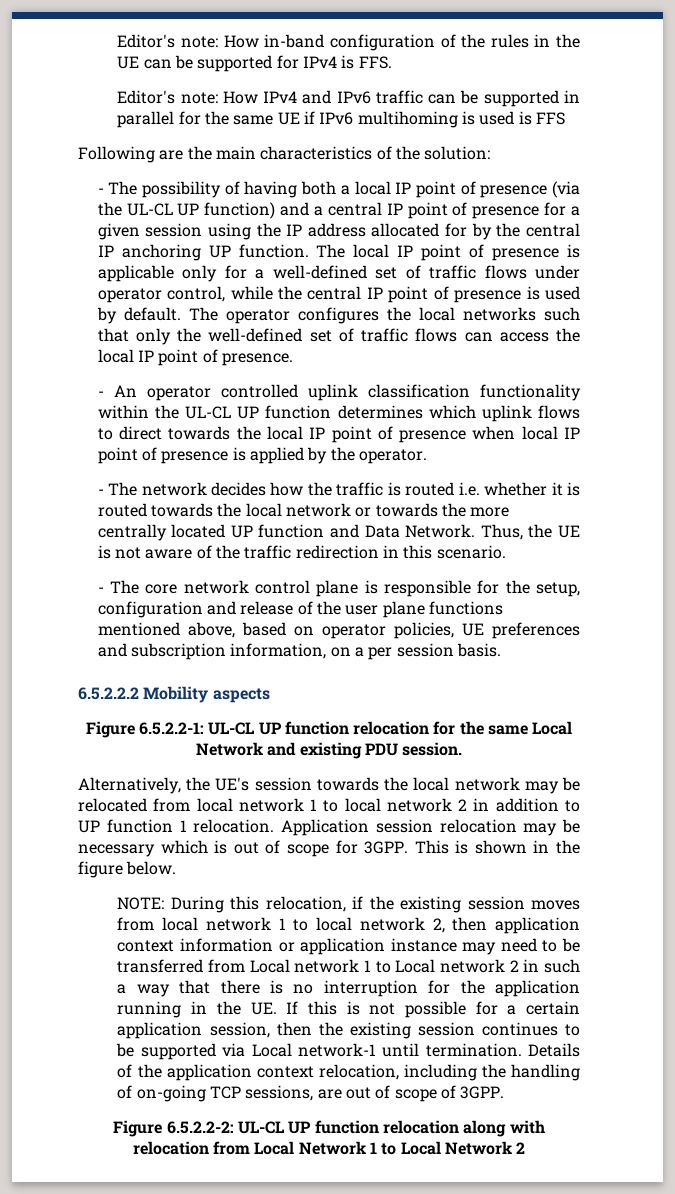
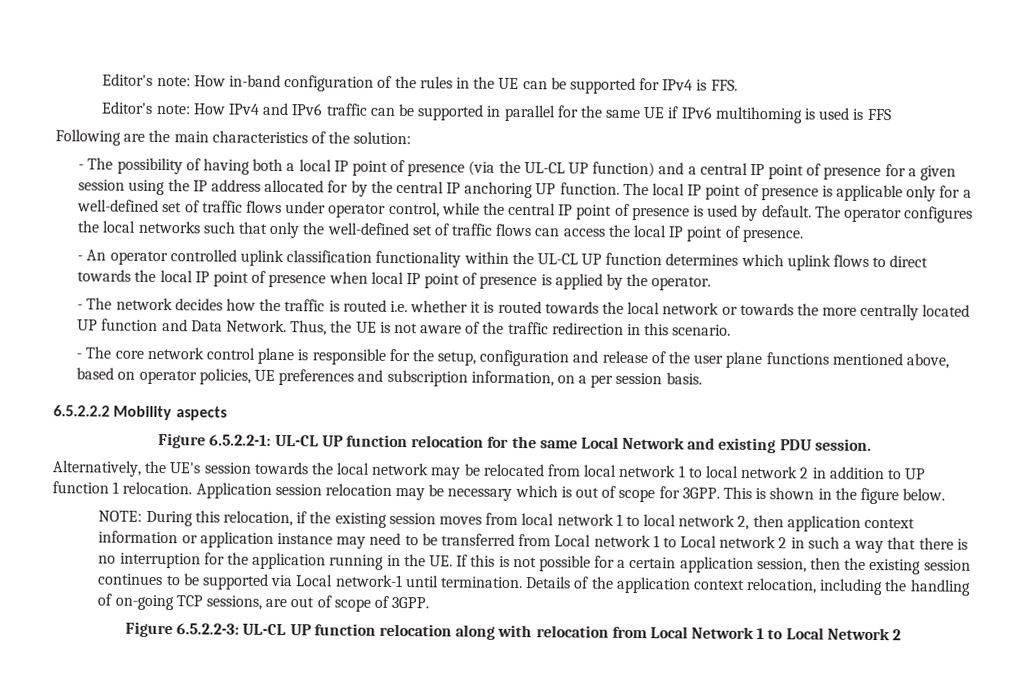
[166,1121,234,1134] 6.5.2.2-2: -> [176,623,240,635] 6.5.2.2-3:

